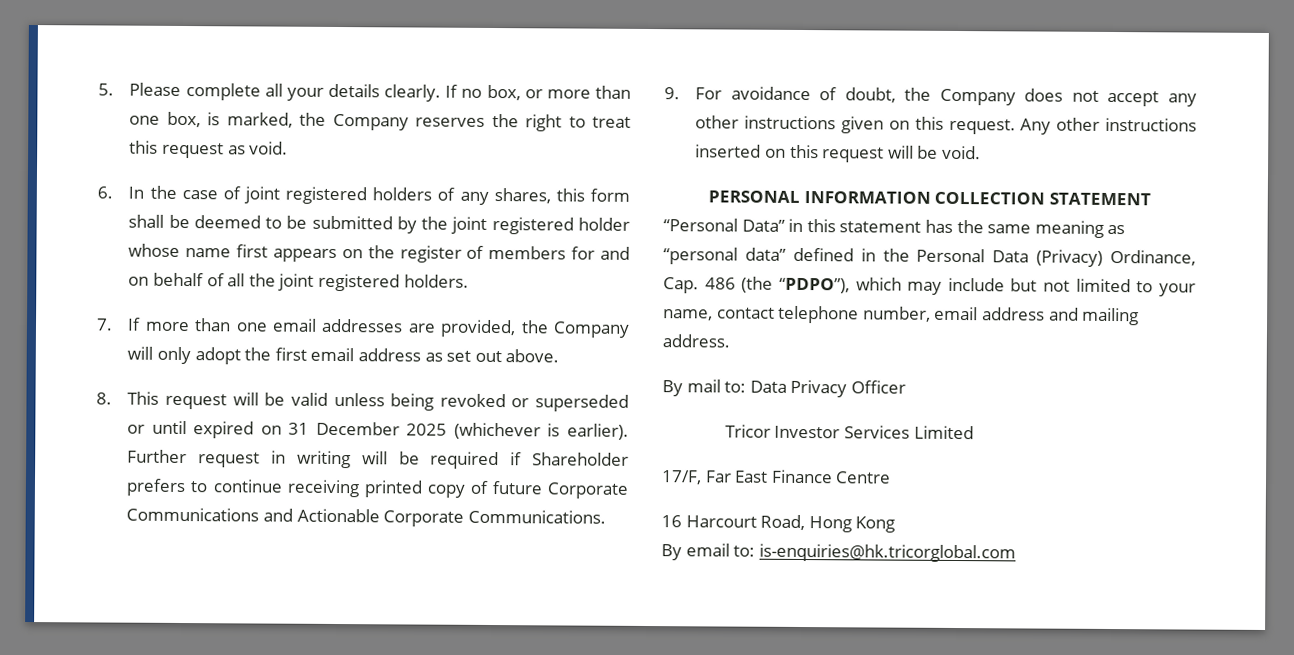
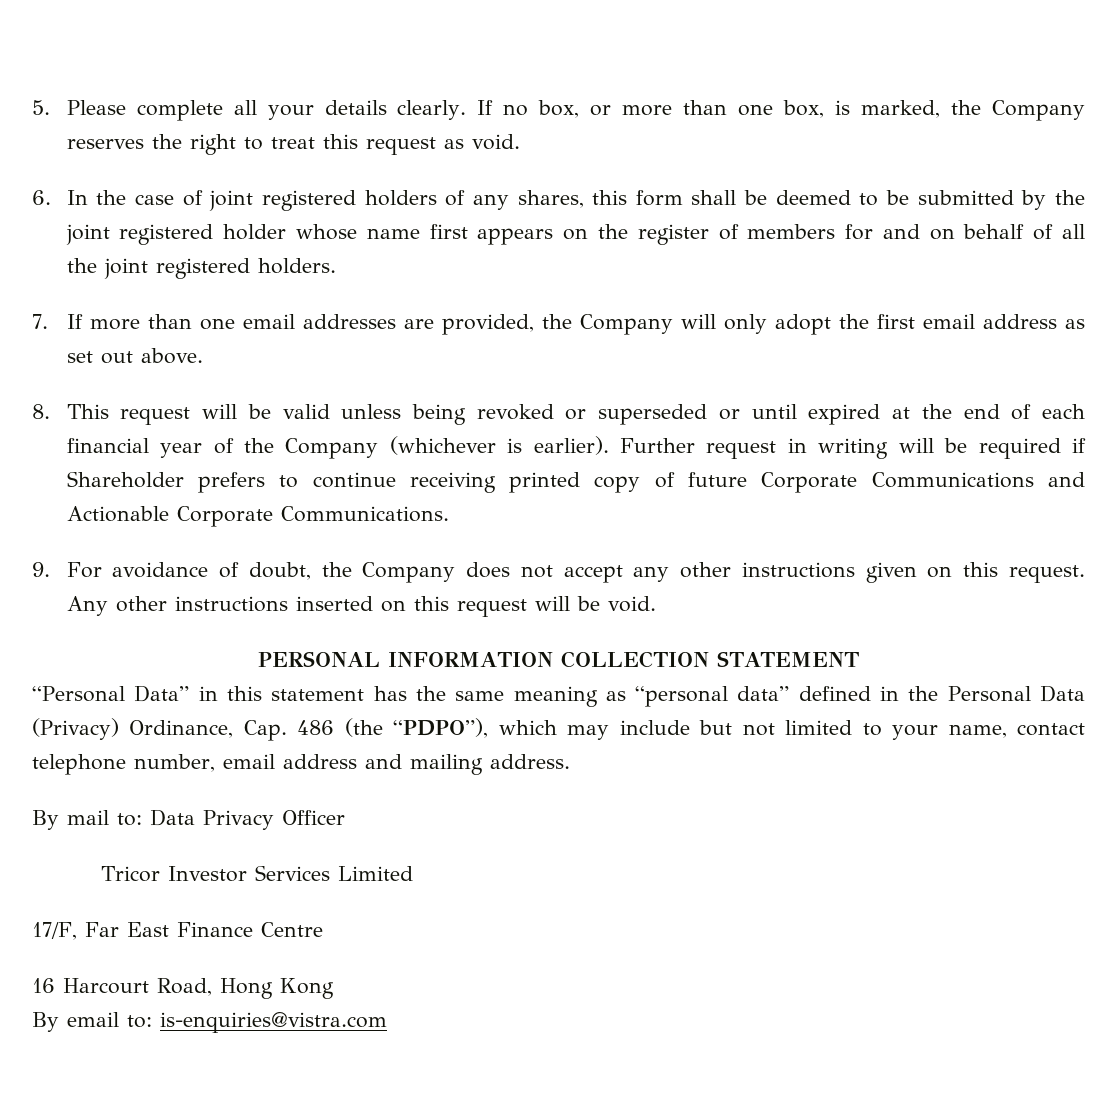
[260,421,448,436] on 31 December 2025 -> [892,404,1086,420] [66,438,379,459] at the end of each financial year of the Company
[758,543,1016,563] is-enquiries@hk.tricorglobal.com -> [160,1012,387,1033] is-enquiries@vistra.com

